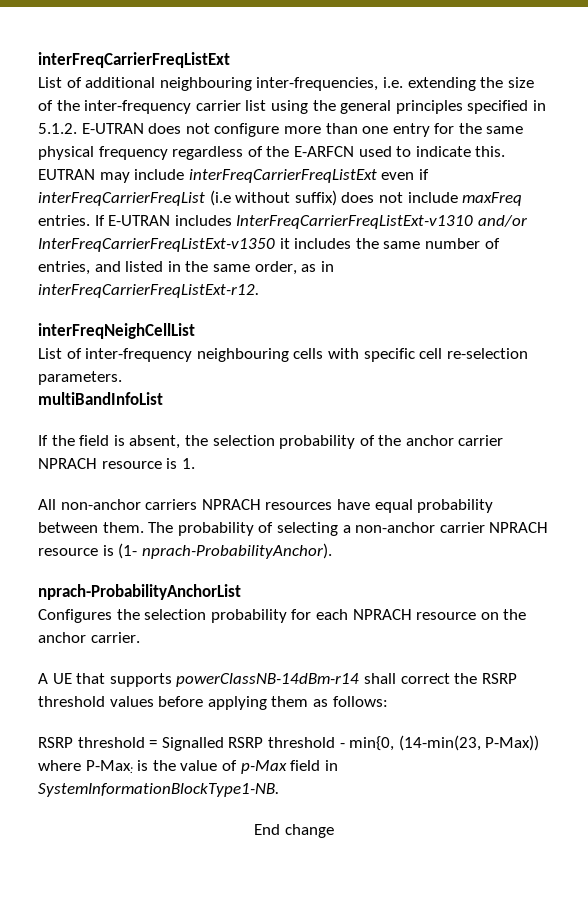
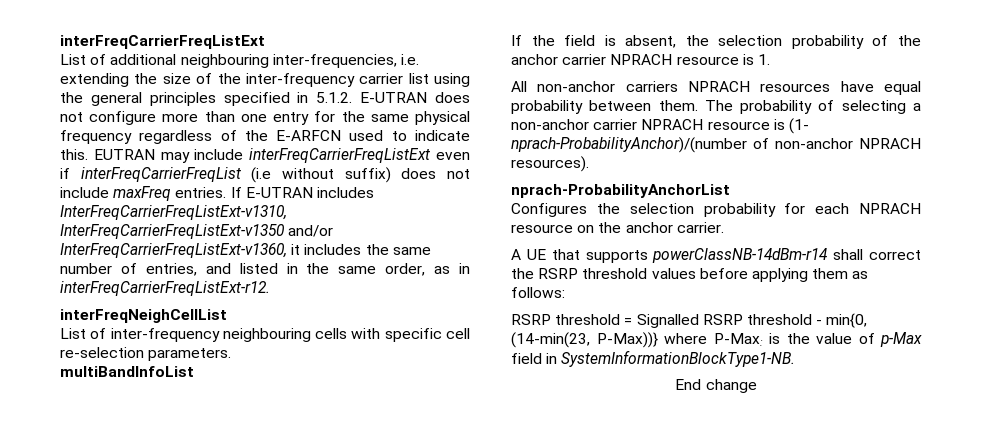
[236,215,527,229] [38,238,275,252] InterFreqCarrierFreqListExt-v1310 and/or InterFreqCarrierFreqListExt-v1350 -> [60,205,287,220] [60,224,334,239] [60,243,287,258] InterFreqCarrierFreqListExt-v1310, InterFreqCarrierFreqListExt-v1350 and/or InterFreqCarrierFreqListExt-v1360,
[141,543,332,559] nprach-ProbabilityAnchor). -> [511,137,921,153] [511,156,589,172] nprach-ProbabilityAnchor)/(number of non-anchor NPRACH resources).
[485,735,540,751] P-Max)) -> [596,332,658,348] P-Max))}

